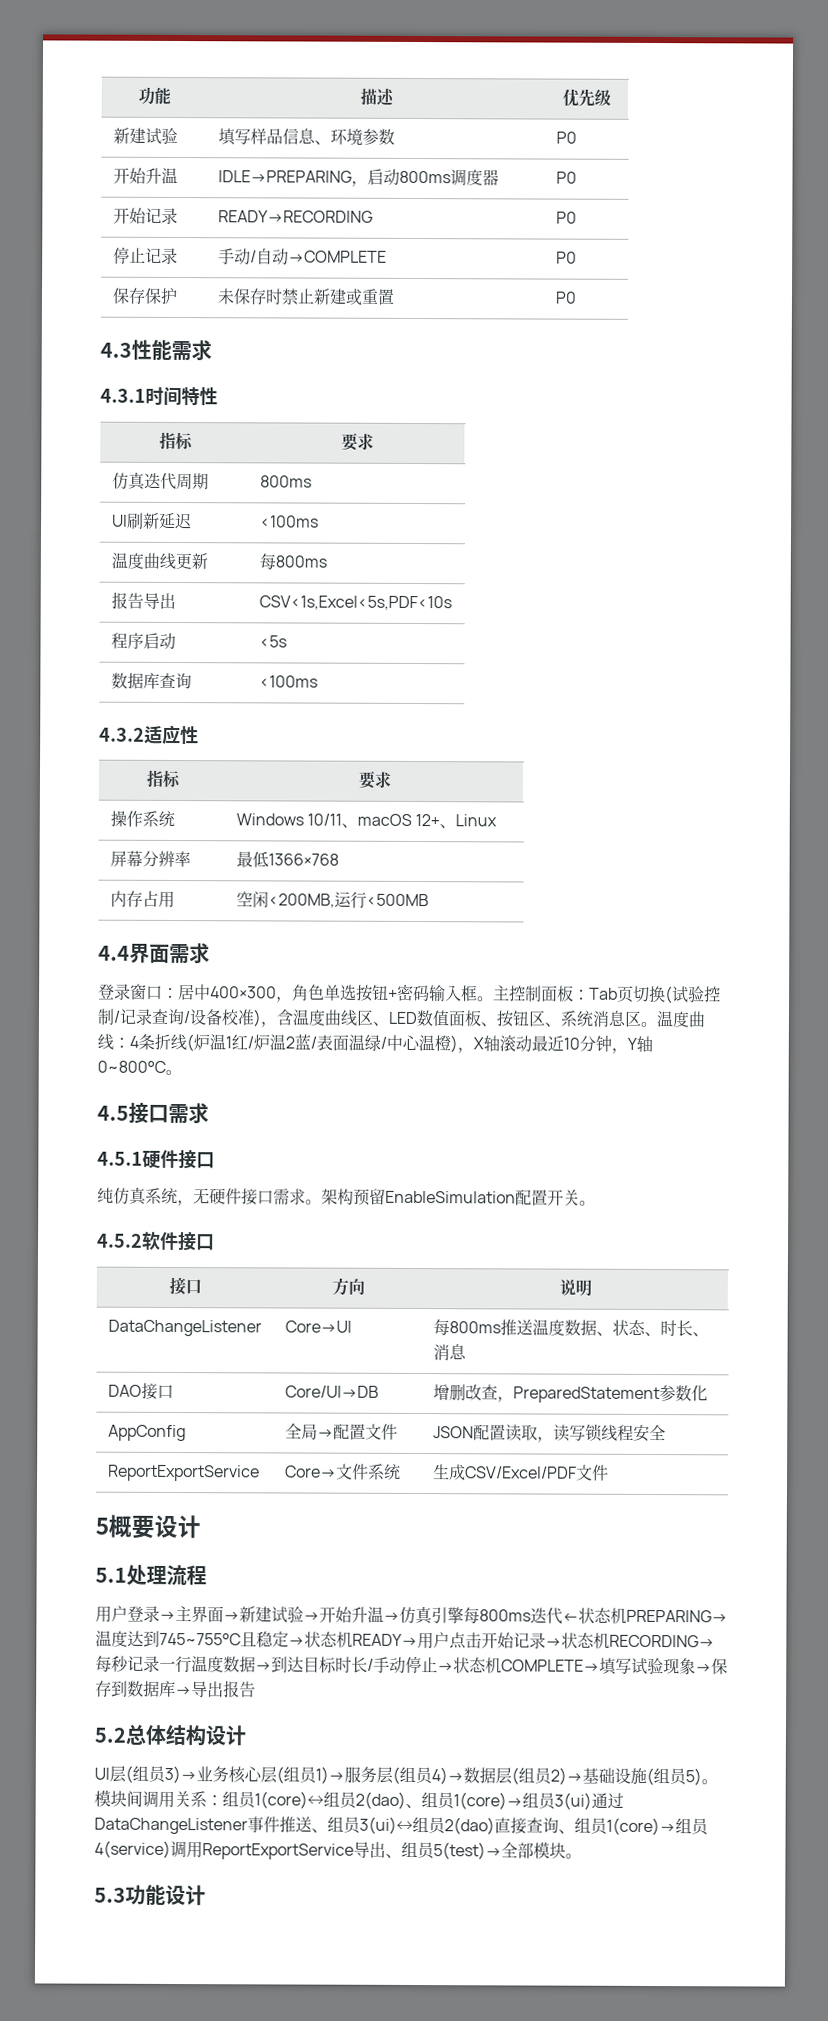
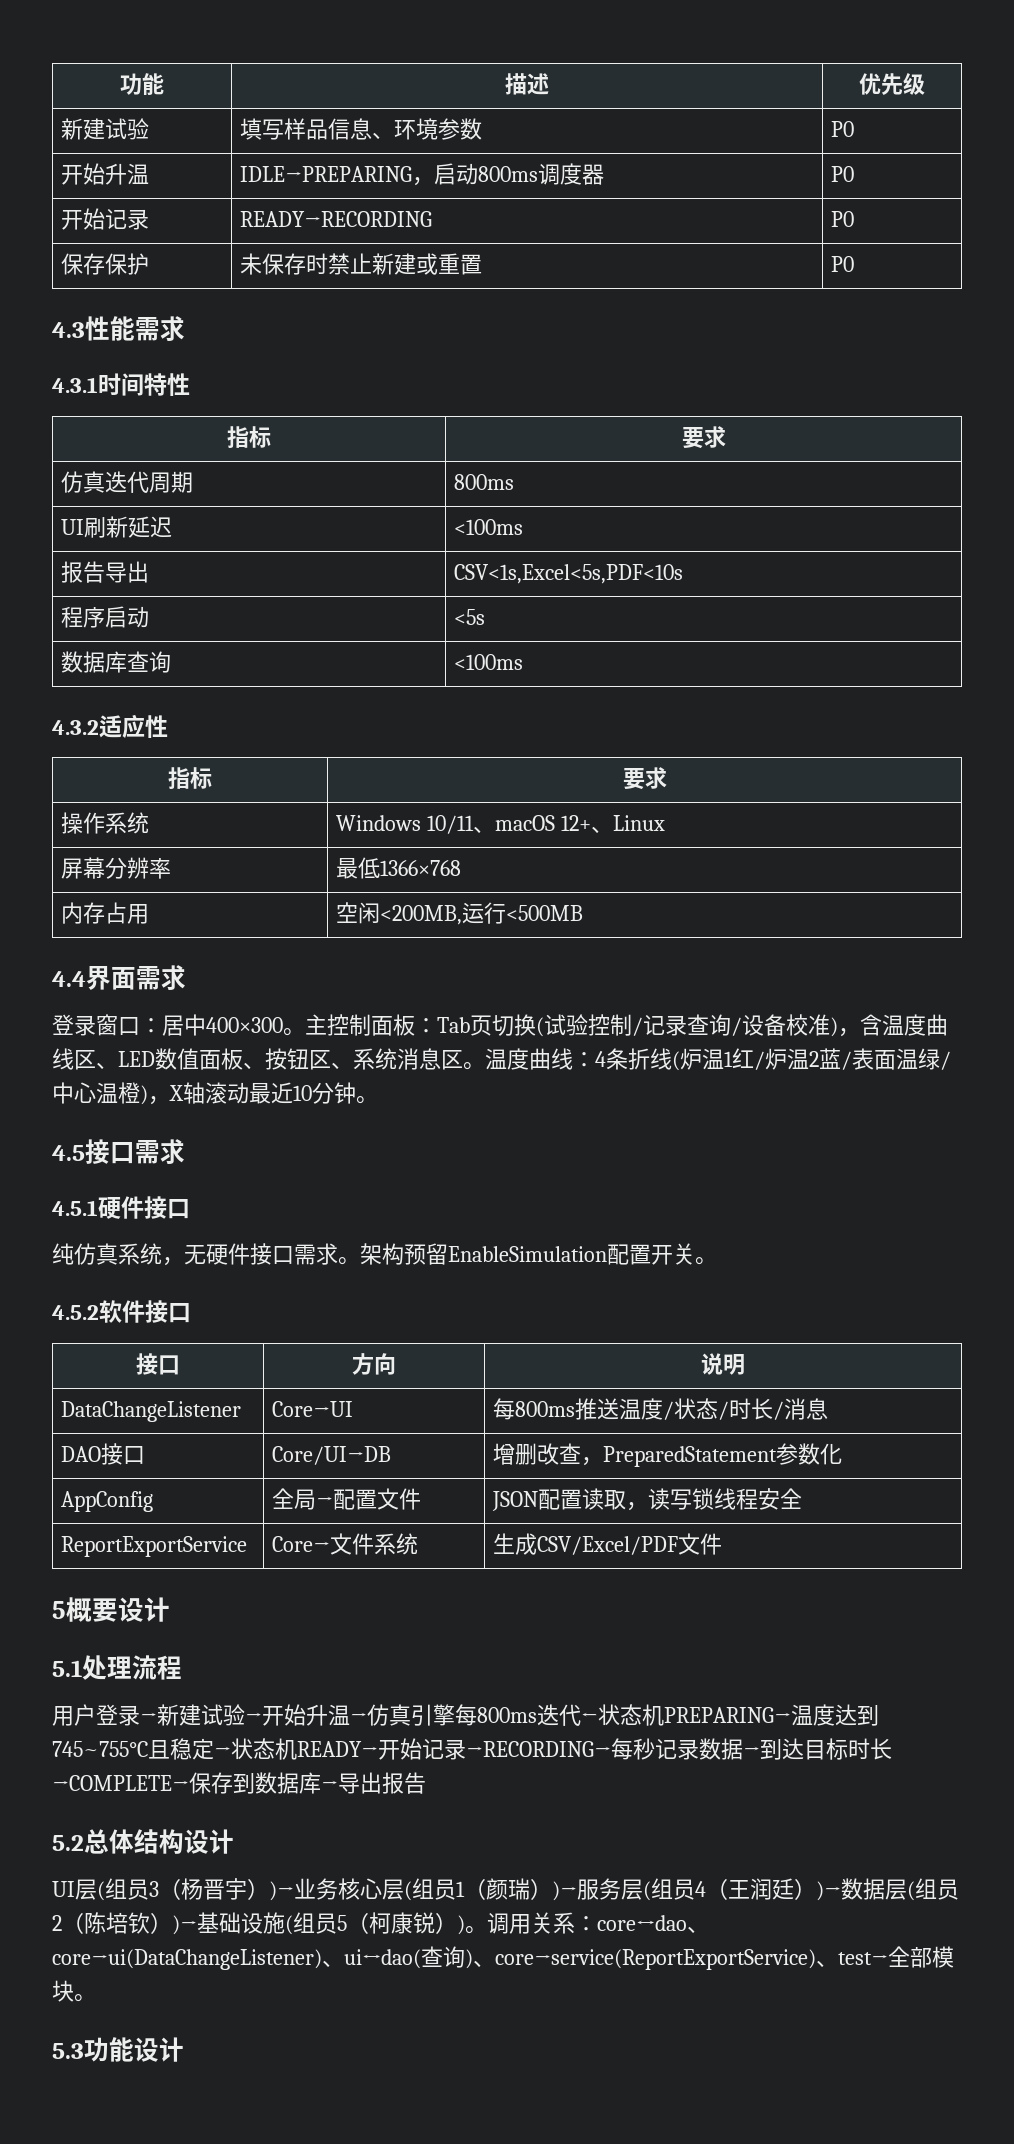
[112,246,178,265] [217,248,387,266] [555,251,577,264] // 停止记录 | 手动/自动→COMPLETE | P0 -> (855, 219) none
[110,552,208,570] [258,553,327,571] // 温度曲线更新 | 每800ms -> (524, 527) none
[276,983,478,1003] ，角色单选按钮+密码输入框 -> (283, 1025) none
[611,1035,653,1054] [97,1060,166,1073] ，Y轴0~800°C -> (356, 1093) none
[563,1319,709,1337] 数据、状态、时长、 -> [663,1398,785,1420] /状态/时长/
[175,1606,240,1623] 主界面→ -> (157, 1717) none
[417,1632,715,1650] [95,1655,224,1674] 用户点击开始记录→状态机RECORDING→每秒记录一行温度 -> [378,1738,699,1760] 开始记录→RECORDING→每秒记录
[367,1655,712,1675] /手动停止→状态机COMPLETE→填写试验现象→ -> [52,1775,189,1791] →COMPLETE→
[164,1765,197,1784] 3)→ -> [149,1878,294,1901] 3（杨晋宇）)→
[315,1766,718,1786] [94,1789,624,1810] [94,1816,709,1836] [94,1840,502,1860] 1)→服务层(组员4)→数据层(组员2)→基础设施(组员5)。模块间调用关系：组员1(core)↔组员2(dao)、组员1(core)→组员3(ui)通过DataChangeListener事件推送、组员3(ui)↔组员2(dao)直接查询、组员1(core)→组员4(service)调用ReportExportService导出、组员5(test)→ -> [456,1878,959,1901] [52,1912,709,1935] [52,1946,888,1970] 1（颜瑞）)→服务层(组员4（王润廷）)→数据层(组员2（陈培钦）)→基础设施(组员5（柯康锐）)。调用关系：core↔dao、core→ui(DataChangeListener)、ui↔dao(查询)、core→service(ReportExportService)、test→

